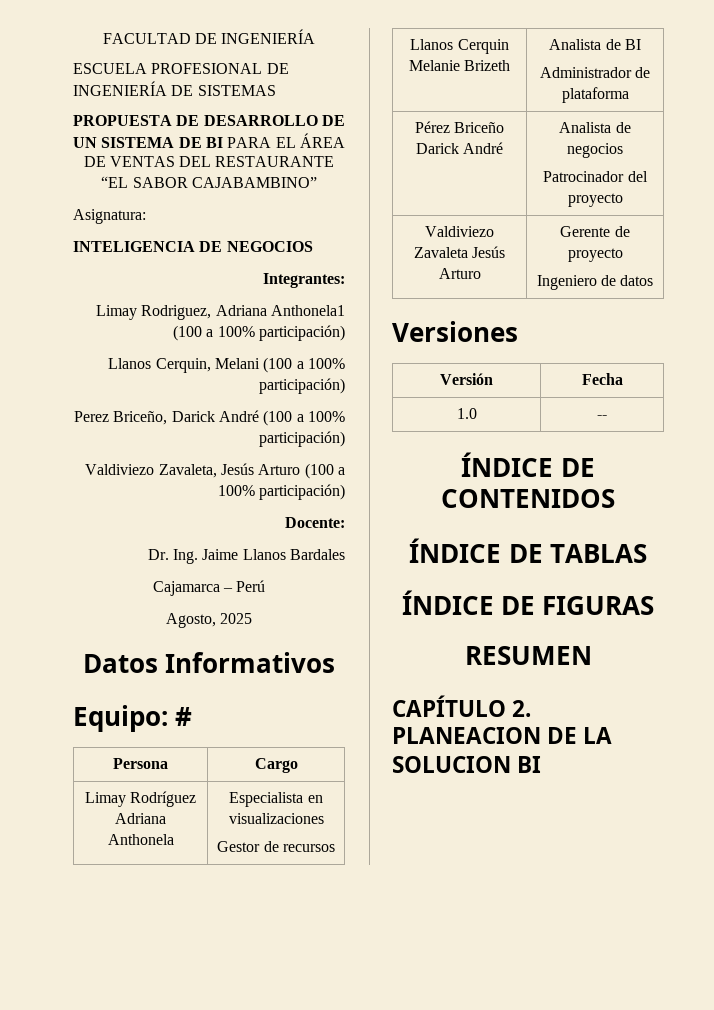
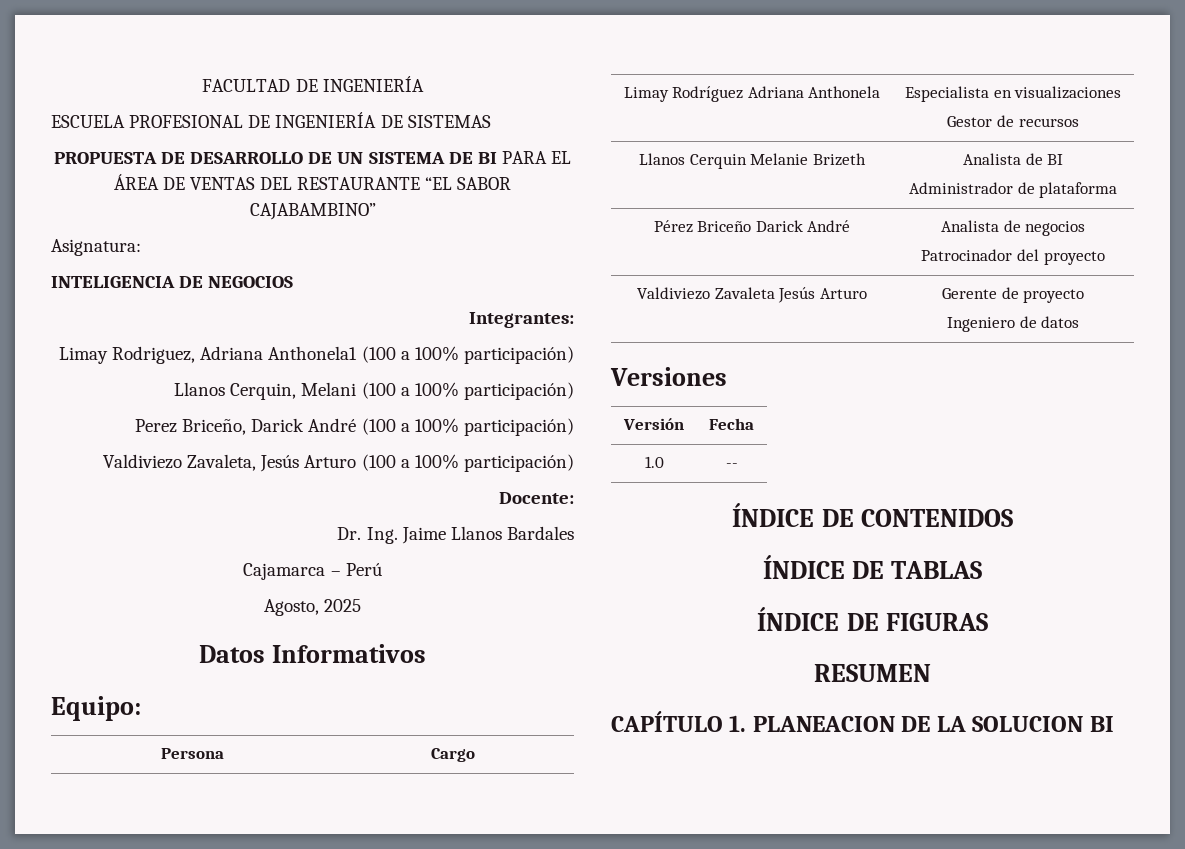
[175,707,193,726] # -> (141, 708) none
[512,700,532,717] 2. -> [729,715,747,732] 1.

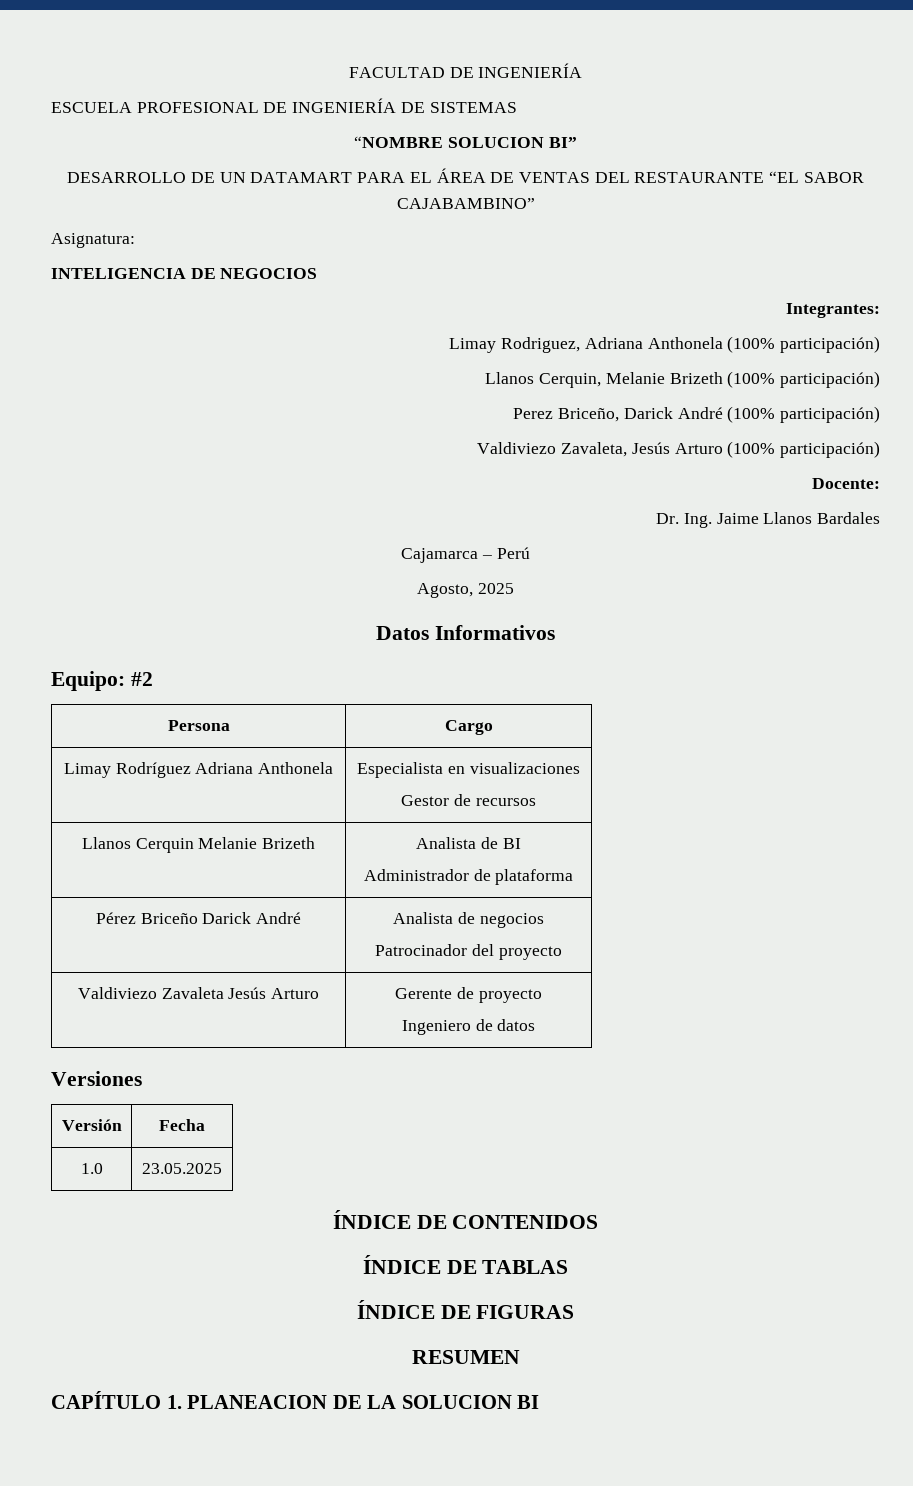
[53,152,497,164] PROPUESTA DE DESARROLLO DE UN SISTEMA DE BI -> [354,136,577,148] [67,172,353,183] “NOMBRE SOLUCION BI” // DESARROLLO DE UN DATAMART
[268,346,459,363] Anthonela1 (100 a 100% -> [647,336,776,353] Anthonela (100%
[301,382,459,399] Melani (100 a 100% -> [605,371,776,388] Melanie Brizeth (100%
[361,418,459,435] (100 a 100% -> [727,406,776,423] (100%
[361,454,459,471] (100 a 100% -> [727,441,776,458] (100%
(141, 708) none -> [130,672,153,686] #2
[725,463,738,468] -- -> [142,1163,222,1174] 23.05.2025

